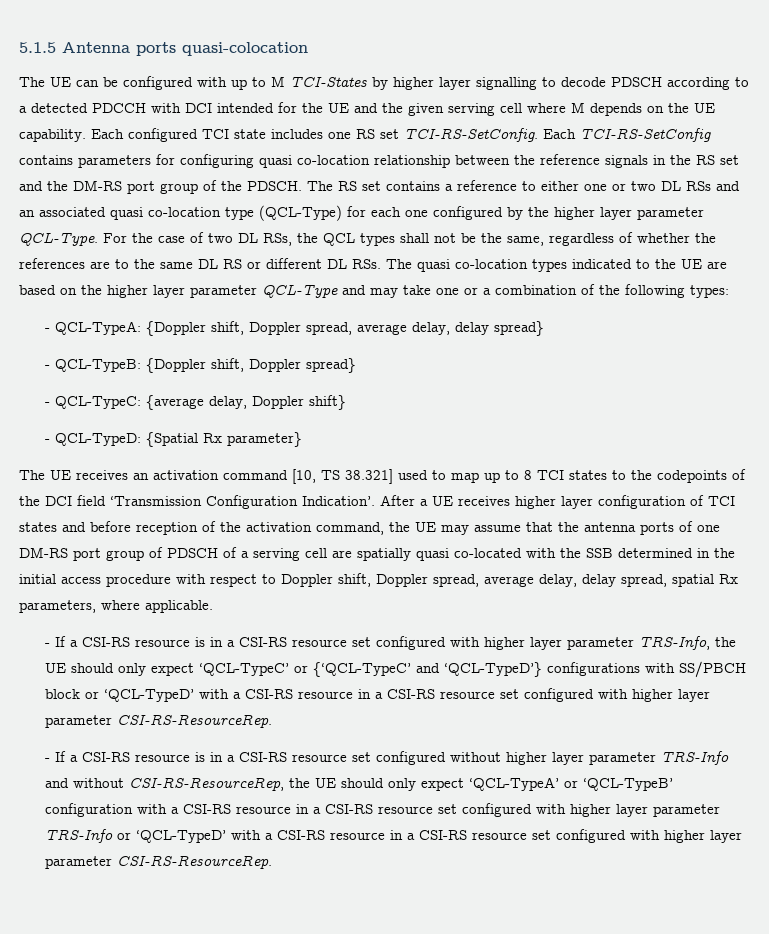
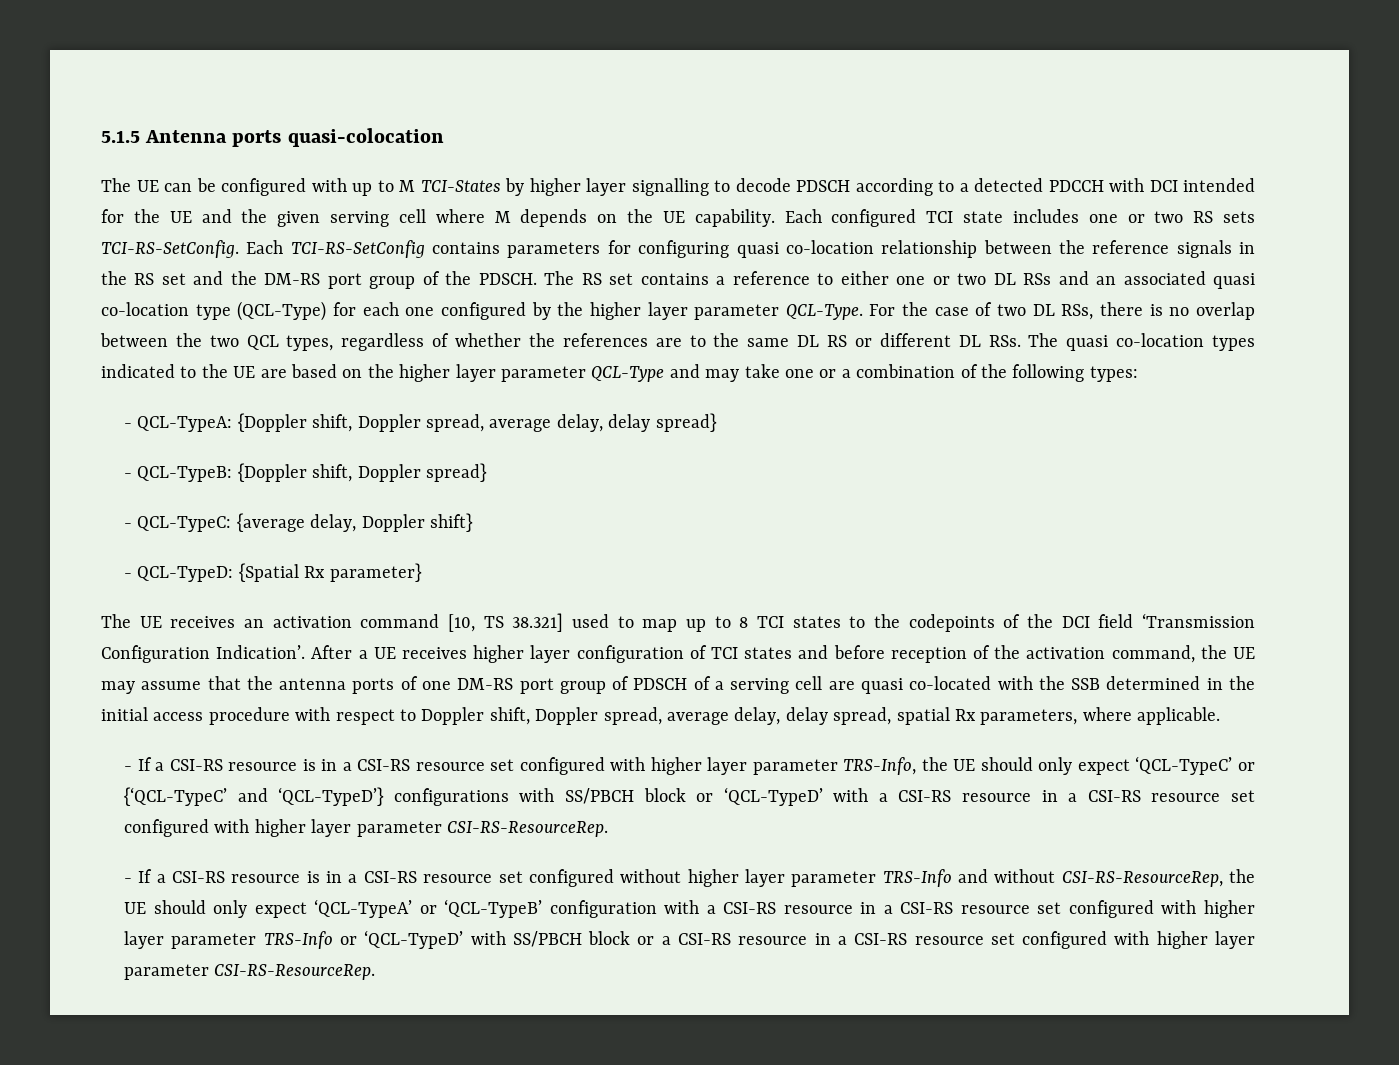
[356,129,399,139] RS set -> [1127,211,1255,223] or two RS sets
[297,233,544,246] the QCL types shall not be the same, -> [1100,302,1256,320] [100,333,334,351] there is no overlap between the two QCL types,
[357,548,411,561] spatially -> (855, 685) none
(262, 835) none -> [512,931,655,947] SS/PBCH block or

